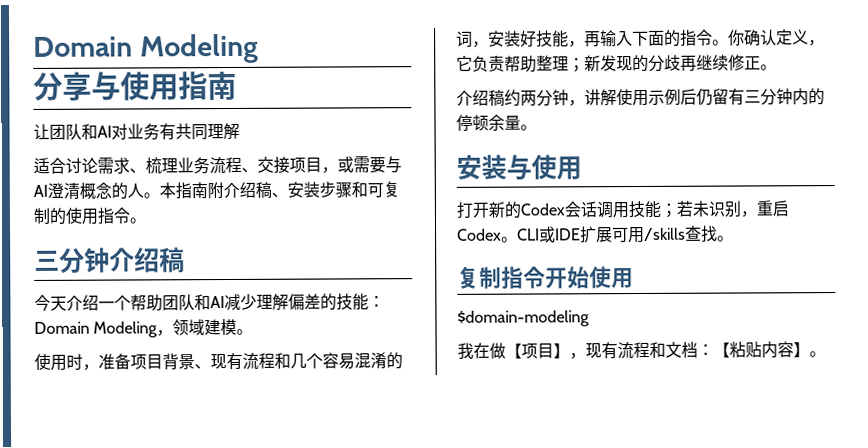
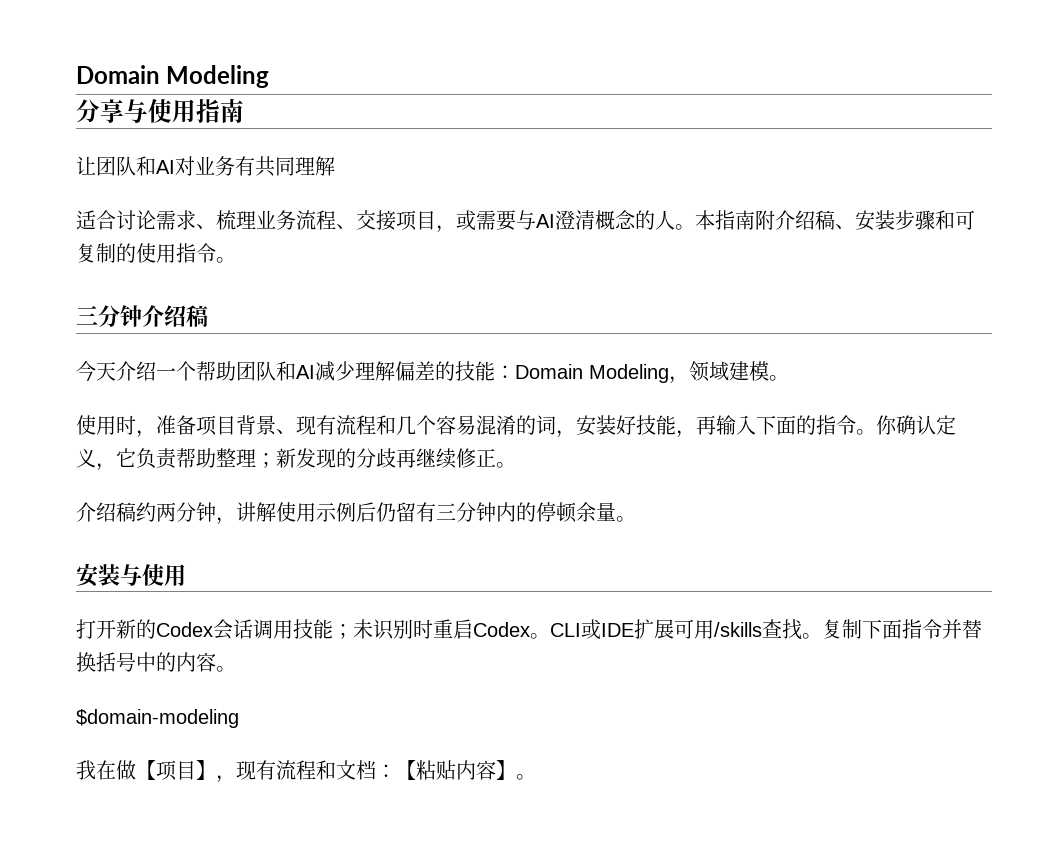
[676,200,757,218] 若未识别， -> [353,619,433,640] 未识别时
[457,266,634,289] // 复制指令开始使用 -> [822,619,982,639] [76,652,236,672] 复制下面指令并替换括号中的内容。

